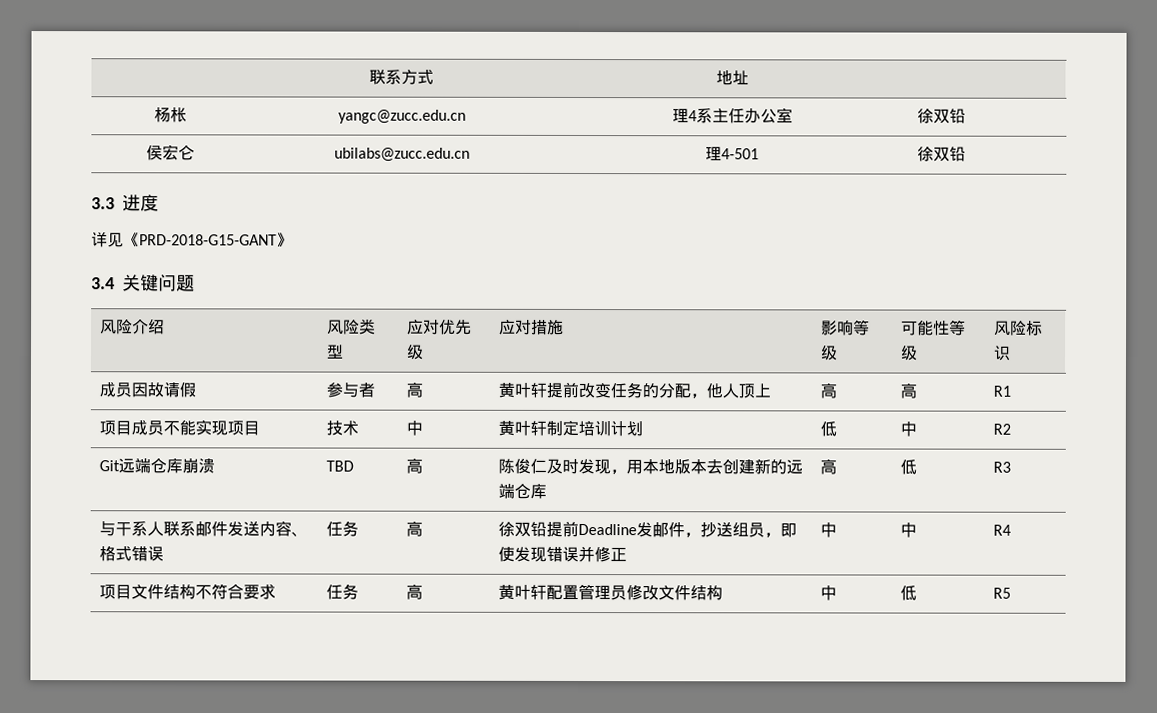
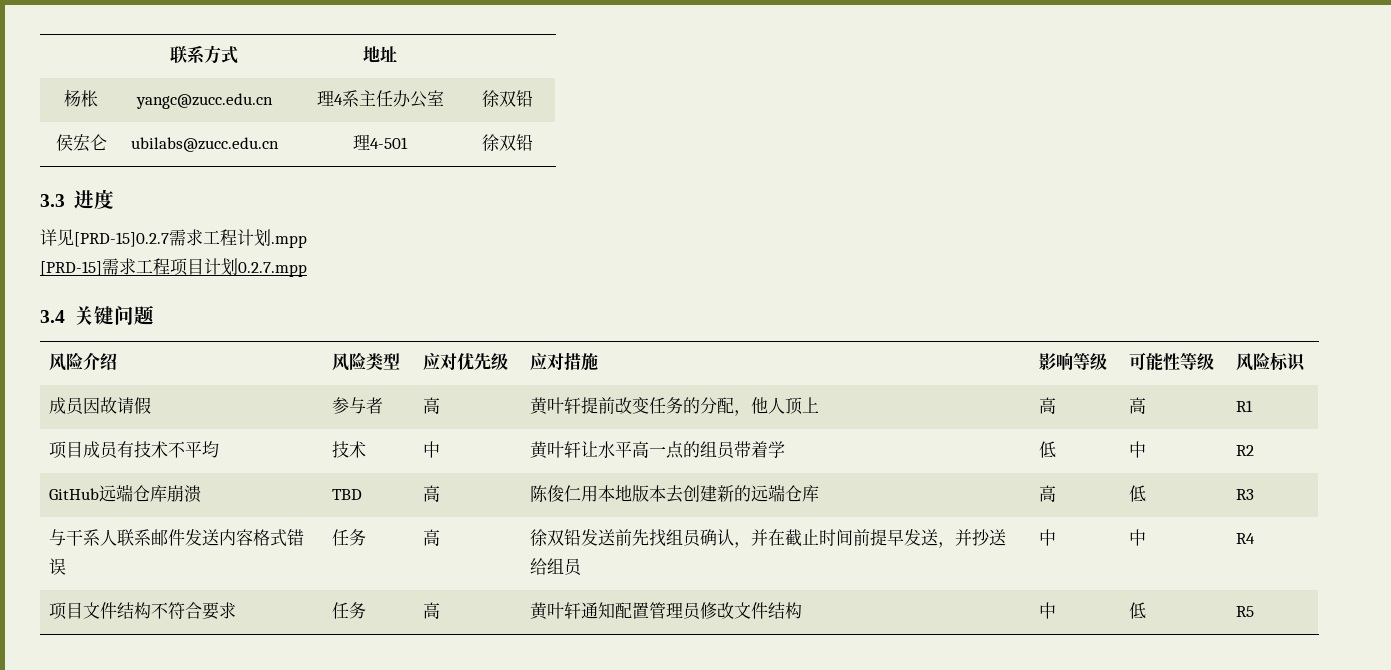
[123,232,293,248] 《PRD-2018-G15-GANT》 -> [74,229,307,248] [40,258,307,277] [PRD-15]0.2.7需求工程计划.mpp // [PRD-15]需求工程项目计划0.2.7.mpp
[163,419,261,436] 不能实现项目 -> [116,441,219,458] 有技术不平均
[546,419,644,437] 制定培训计划 -> [580,441,785,459] 让水平高一点的组员带着学
[99,460,121,472] Git -> [48,488,99,500] GitHub
[546,458,628,475] 及时发现， -> (581, 493) none
[291,531,309,537] 、 -> (253, 537) none
[546,520,798,538] [498,546,628,563] 提前Deadline发邮件，抄送组员，即使发现错误并修正 -> [580,529,1006,548] [529,558,583,576] 发送前先找组员确认，并在截止时间前提早发送，并抄送给组员
(548, 592) none -> [580,602,615,619] 通知

